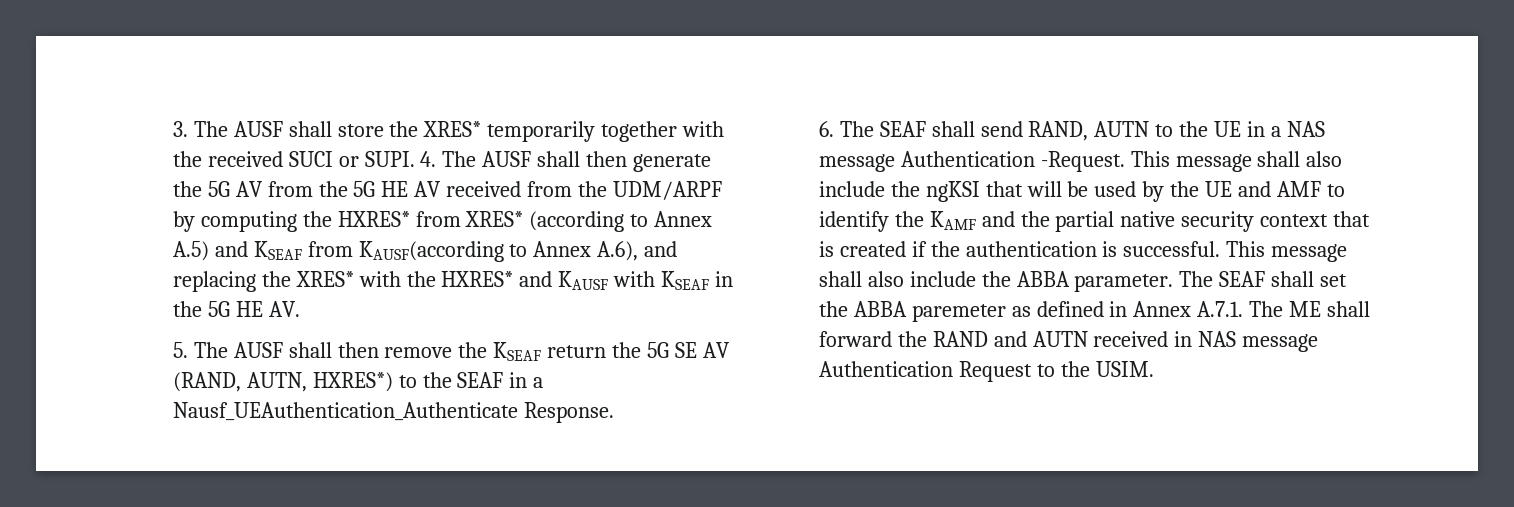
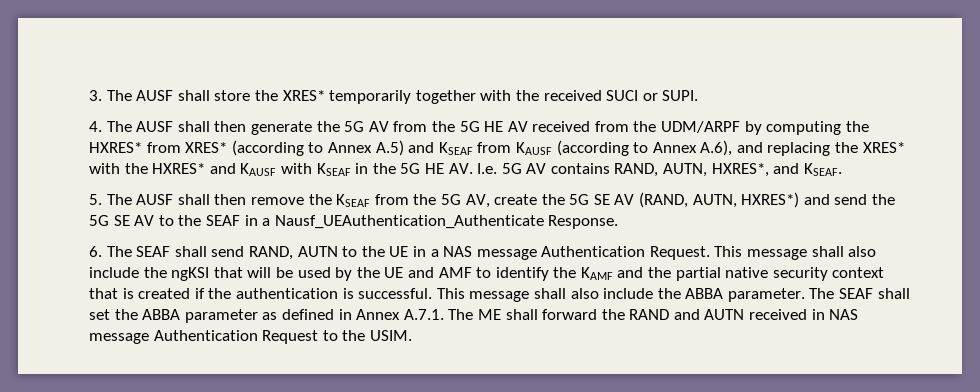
(415, 159) none -> (699, 95) //
[358,241,504,262] KAUSF(according -> [515,140,629,156] KAUSF (according
(300, 309) none -> [477,163,842,177] I.e. 5G AV contains RAND, AUTN, HXRES*, and KSEAF.
[547,345,607,358] return -> [374,194,538,208] from the 5G AV, create
(393, 382) none -> [803,194,896,205] [89,215,155,226] and send the 5G SE AV
[1040,151,1125,172] -Request. -> [649,246,710,260] Request.
[911,304,1006,322] paremeter -> [184,309,258,323] parameter

